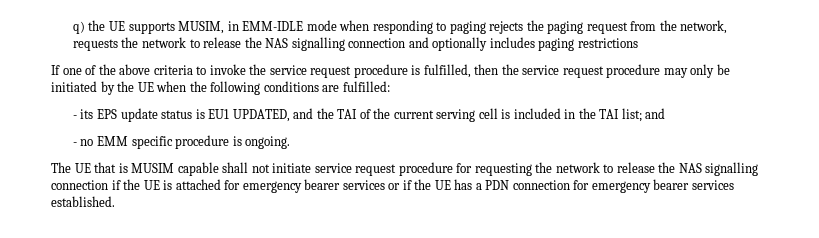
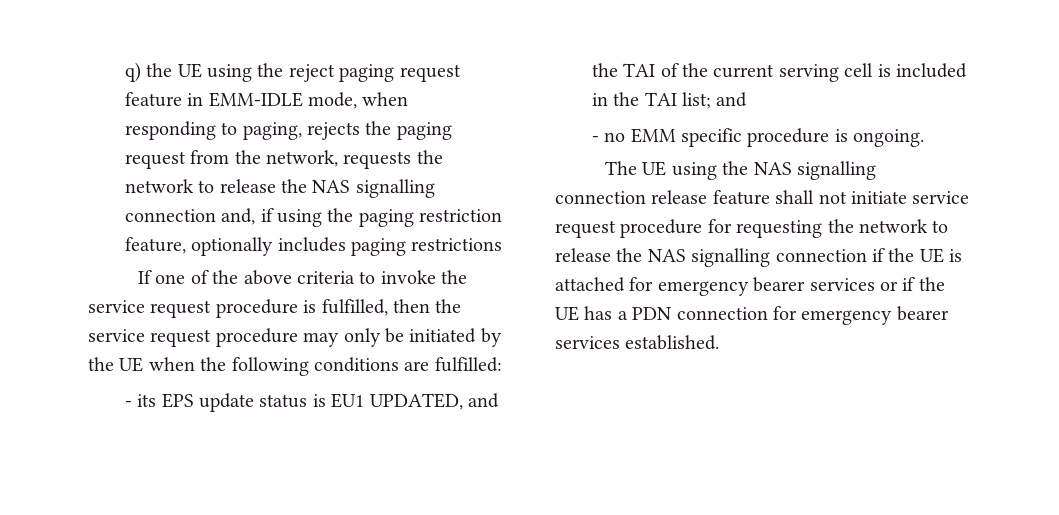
[128,21,225,34] supports MUSIM, -> [206,63,461,82] [124,92,182,107] using the reject paging request feature
[306,20,337,31] mode -> [307,92,357,109] mode,
[449,21,486,34] paging -> [242,122,302,140] paging,
[408,37,429,48] and -> [221,208,503,227] [124,237,186,254] and, if using the paging restriction feature,
[94,162,219,176] that is MUSIM capable -> [671,161,876,180] [555,190,770,205] using the NAS signalling connection release feature

